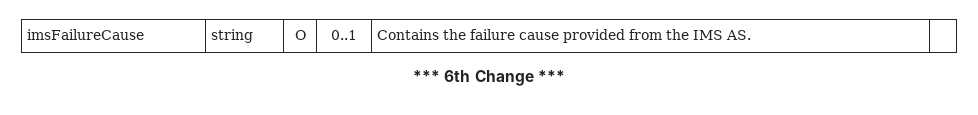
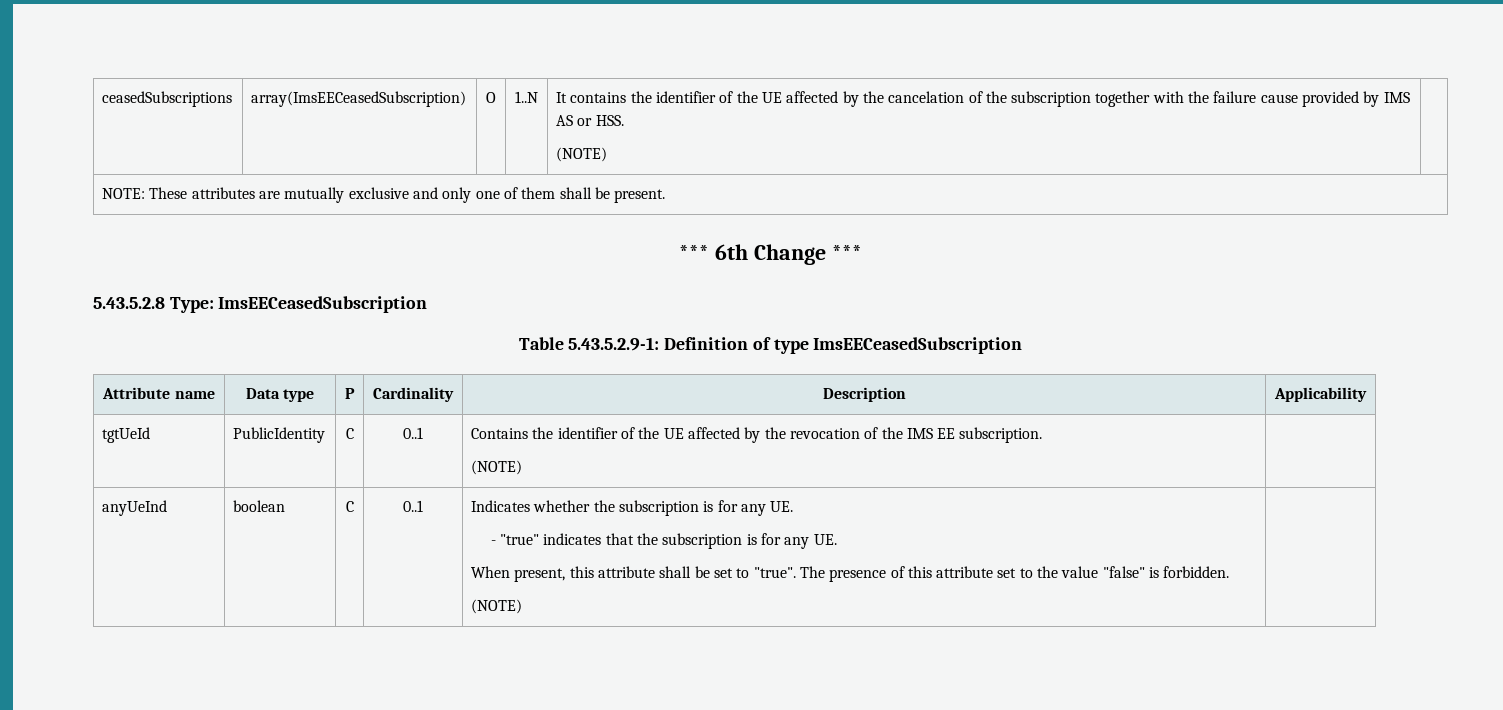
[26,29,144,40] [210,29,253,43] imsFailureCause | string -> [102,91,233,107] [251,91,467,107] ceasedSubscriptions | array(ImsEECeasedSubscription)
[331,30,357,40] [376,29,751,43] [413,70,565,86] 0..1 | Contains the failure cause provided from the IMS AS. | // *** 6th Change *** -> [515,91,538,103] [556,91,1410,107] [556,115,624,126] [556,147,608,162] [102,187,666,203] [679,244,862,265] [93,296,428,313] [518,337,1023,354] [102,387,215,399] [245,388,315,402] [345,388,355,399] [373,387,454,402] [822,387,906,402] [1274,387,1367,402] [102,427,151,443] [233,427,326,443] [345,428,354,439] [403,427,423,439] [471,427,1043,443] [471,460,523,475] [102,500,168,516] [233,500,286,512] [345,501,354,512] [403,500,423,512] [471,500,794,516] [490,533,837,549] [471,566,1230,582] [471,599,523,614] 1..N | It contains the identifier of the UE affected by the cancelation of the subscription together with the failure cause provided by IMS AS or HSS. // (NOTE) | // NOTE: These attributes are mutually exclusive and only one of them shall be present. // *** 6th Change *** // 5.43.5.2.8 Type: ImsEECeasedSubscription // Table 5.43.5.2.9-1: Definition of type ImsEECeasedSubscription // Attribute name | Data type | P | Cardinality | Description | Applicability // tgtUeId | PublicIdentity | C | 0..1 | Contains the identifier of the UE affected by the revocation of the IMS EE subscription. // (NOTE) | // anyUeInd | boolean | C | 0..1 | Indicates whether the subscription is for any UE. // - "true" indicates that the subscription is for any UE. // When present, this attribute shall be set to "true". The presence of this attribute set to the value "false" is forbidden. // (NOTE) |

